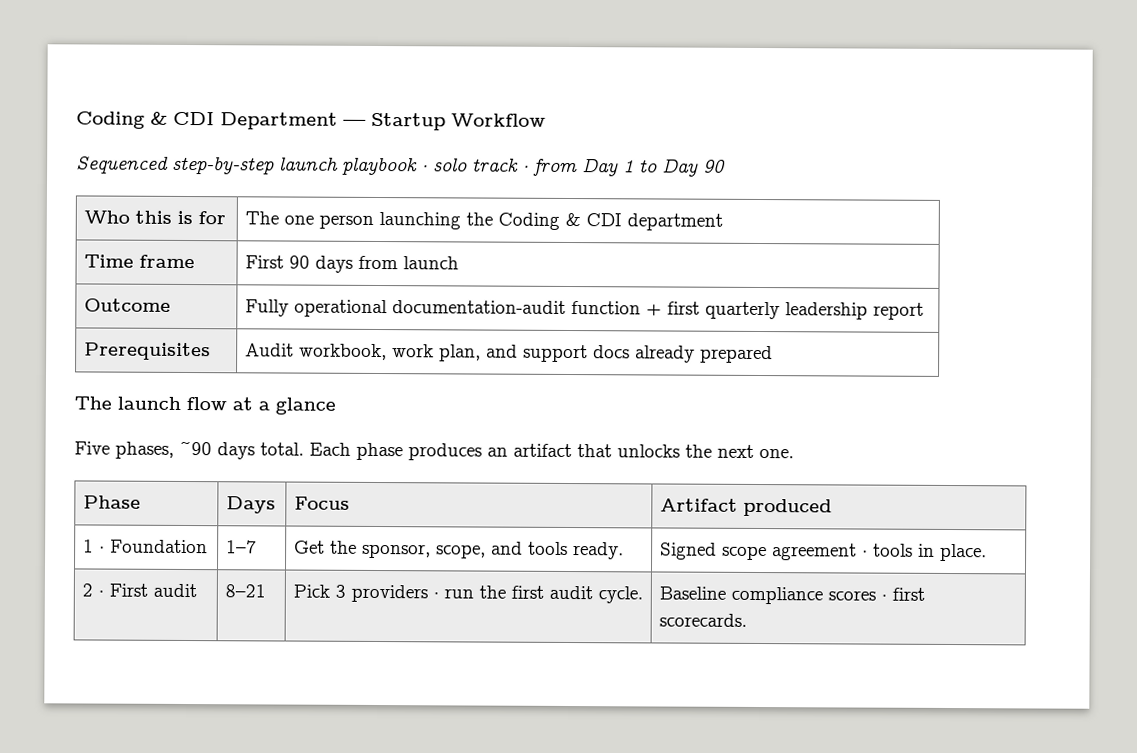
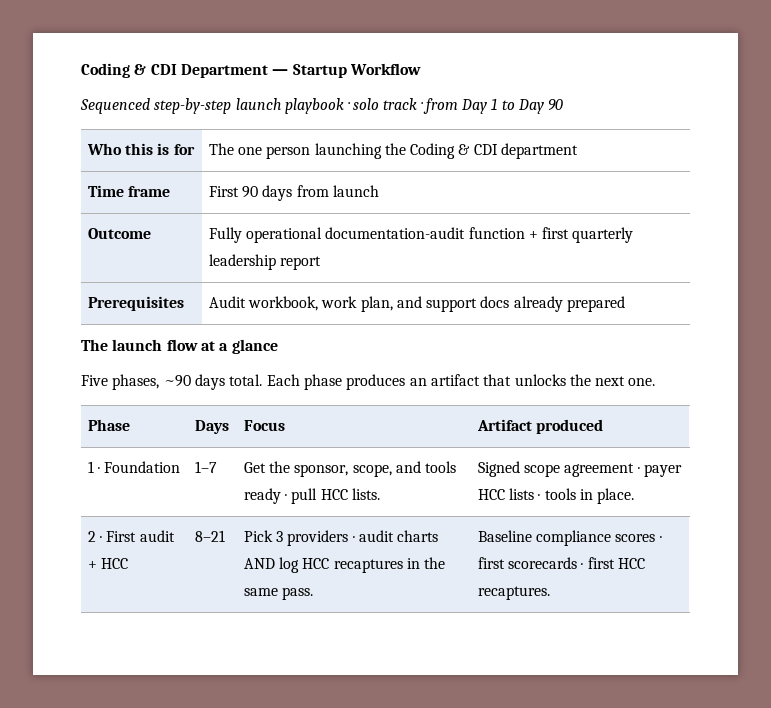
[572,542,624,560] ready. -> [243,488,380,504] ready · pull HCC lists.
(868, 553) none -> [643,464,682,477] [477,488,541,500] payer HCC lists ·
(197, 590) none -> [87,558,128,569] + HCC
[443,585,643,604] run the first audit cycle. -> [358,530,439,542] [243,557,446,573] [243,587,313,600] audit charts AND log HCC recaptures in the same pass.
[658,613,747,627] scorecards. -> [507,557,645,569] [477,586,550,600] scorecards · first HCC recaptures.

